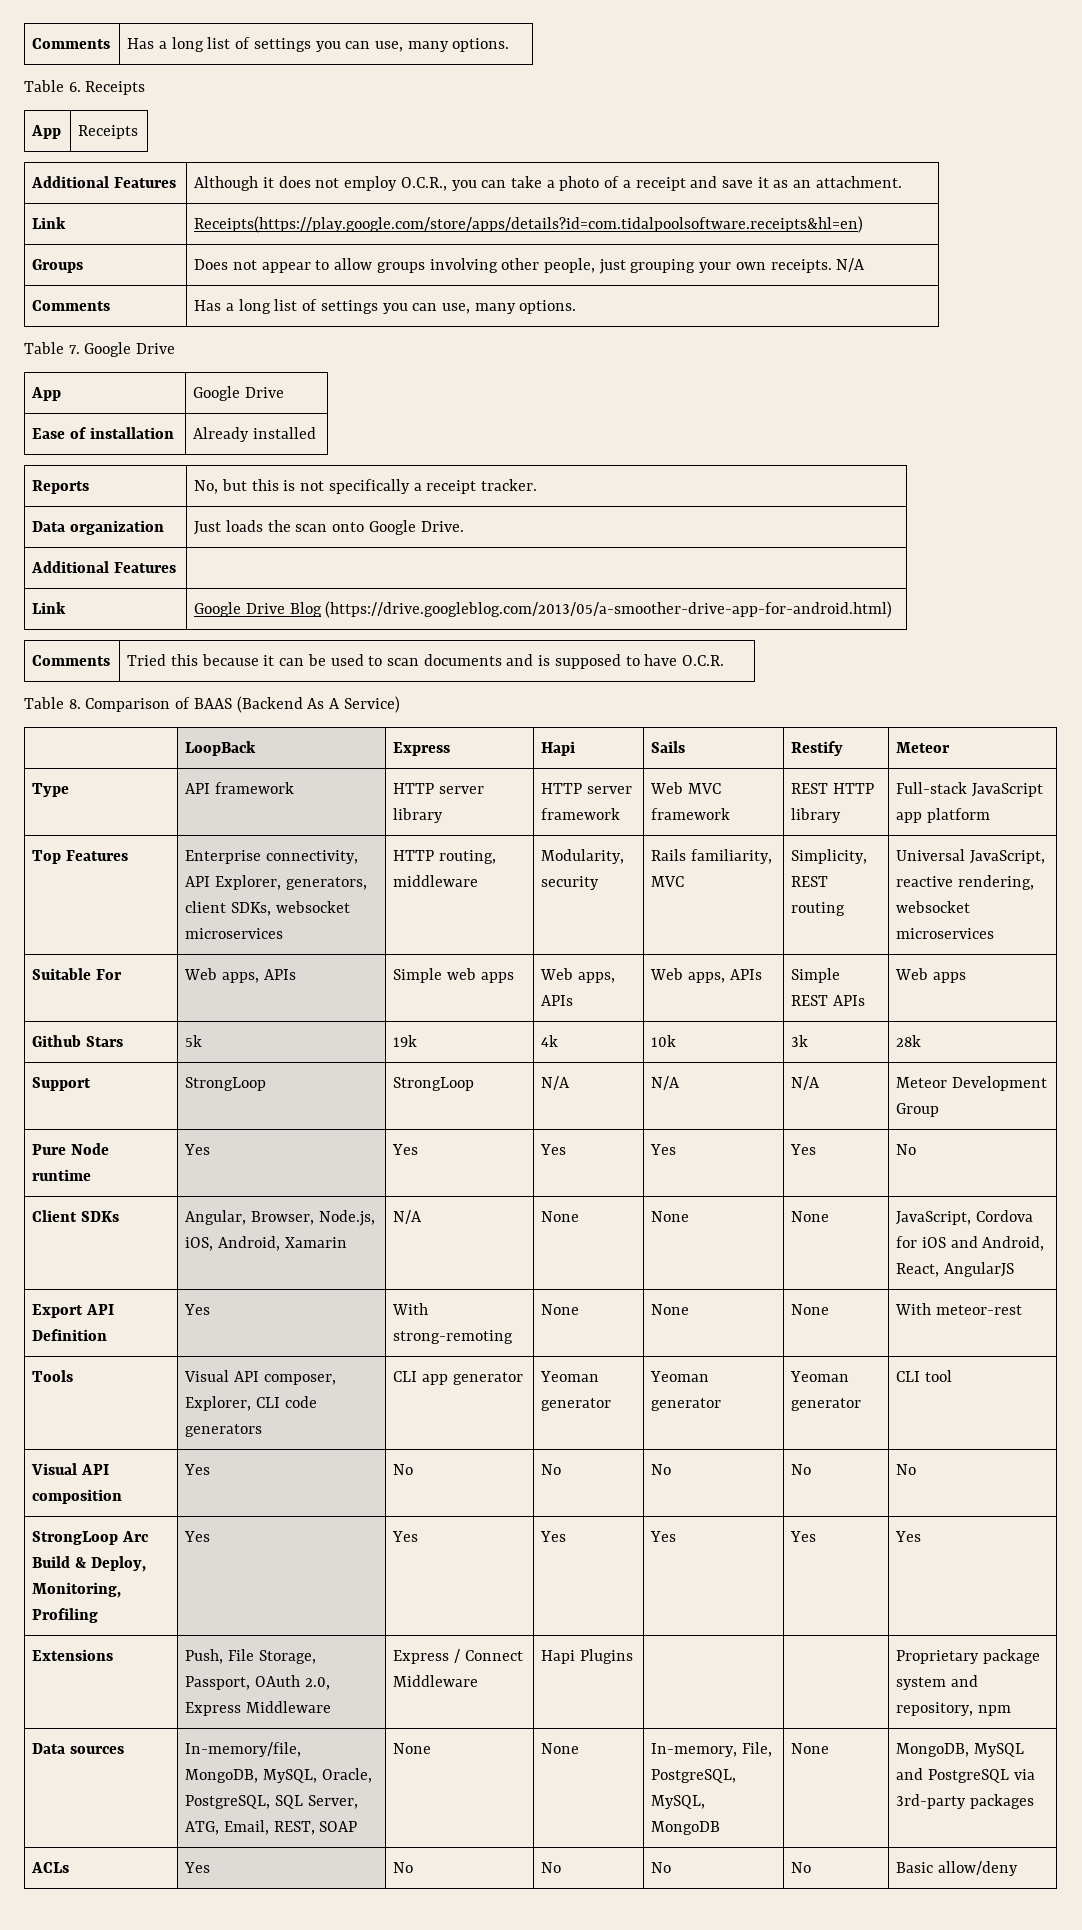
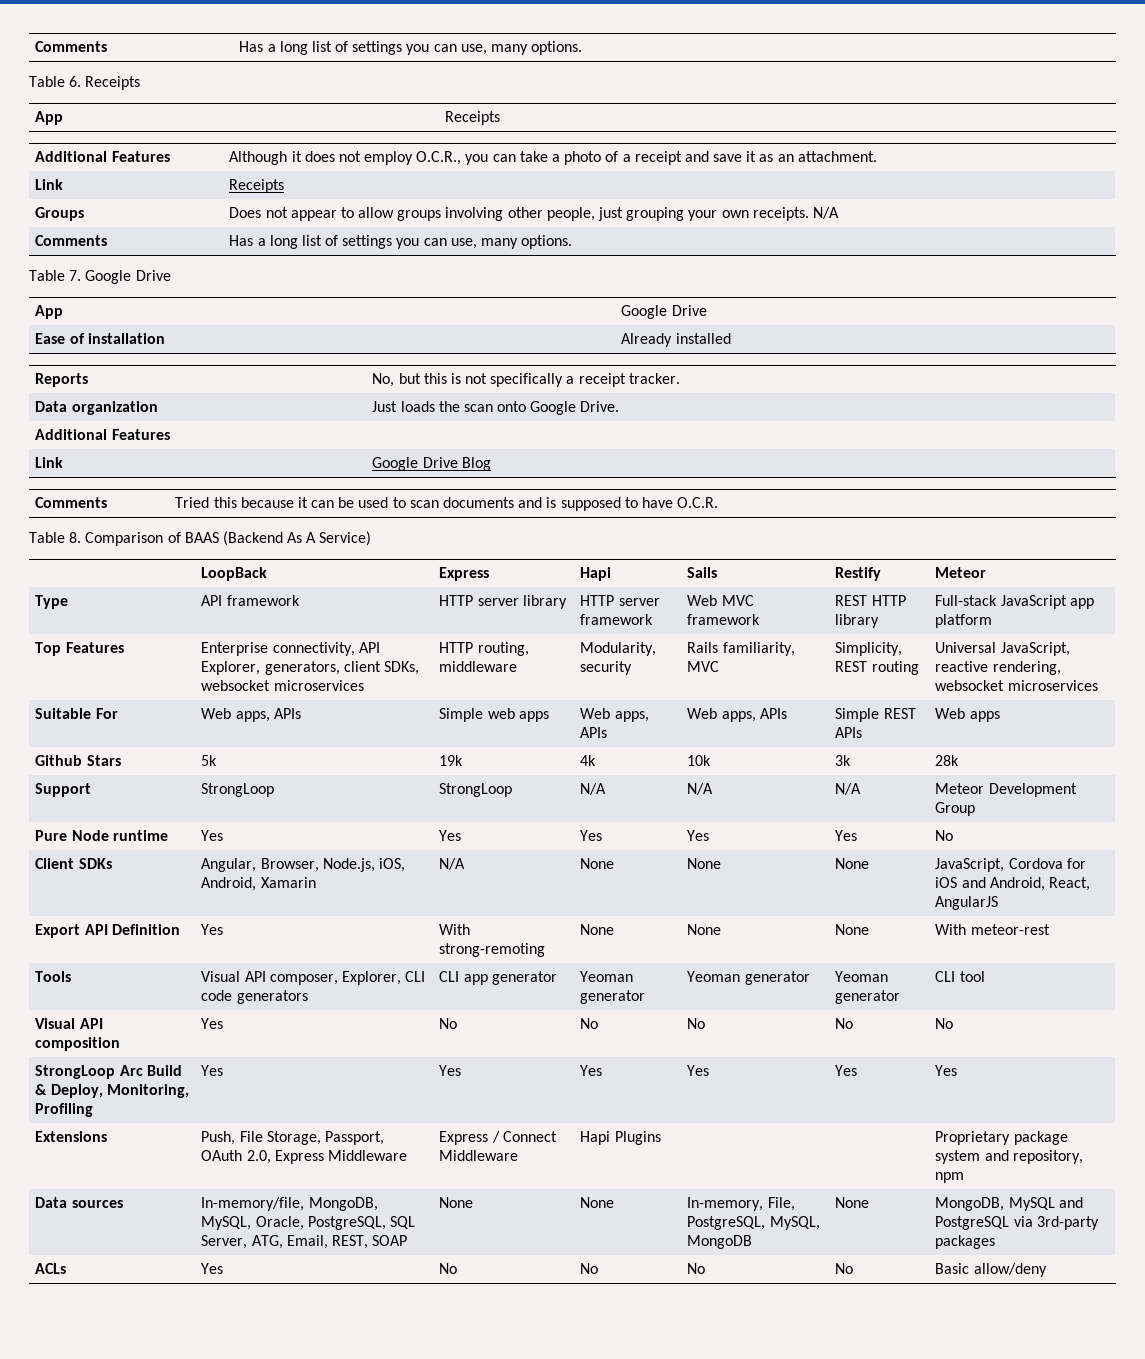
[194,216,864,233] Receipts(https://play.google.com/store/apps/details?id=com.tidalpoolsoftware.receipts&hl=en) -> [229,179,285,193] Receipts
[325,601,893,618] (https://drive.googleblog.com/2013/05/a-smoother-drive-app-for-android.html) -> (491, 464) none

